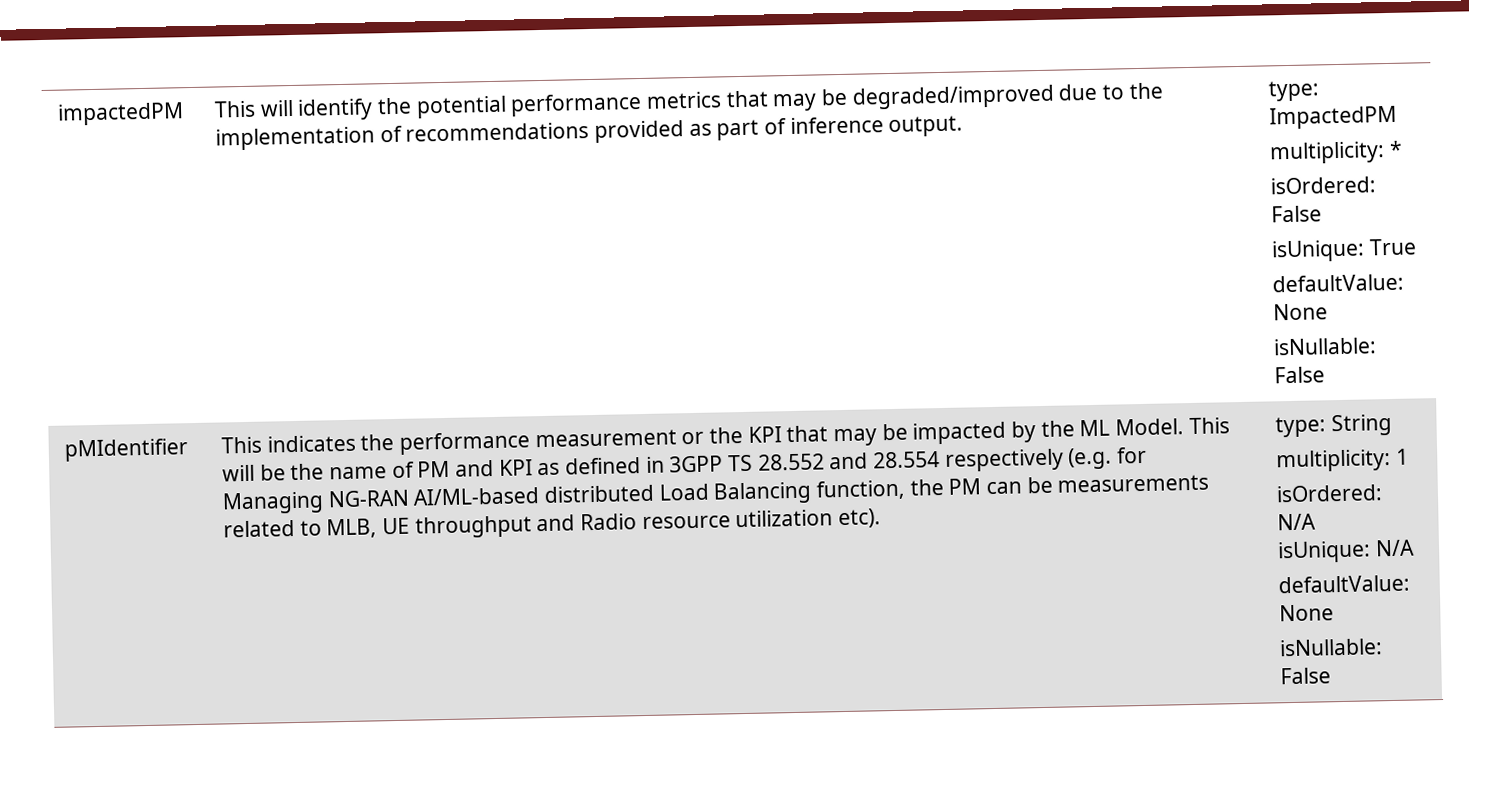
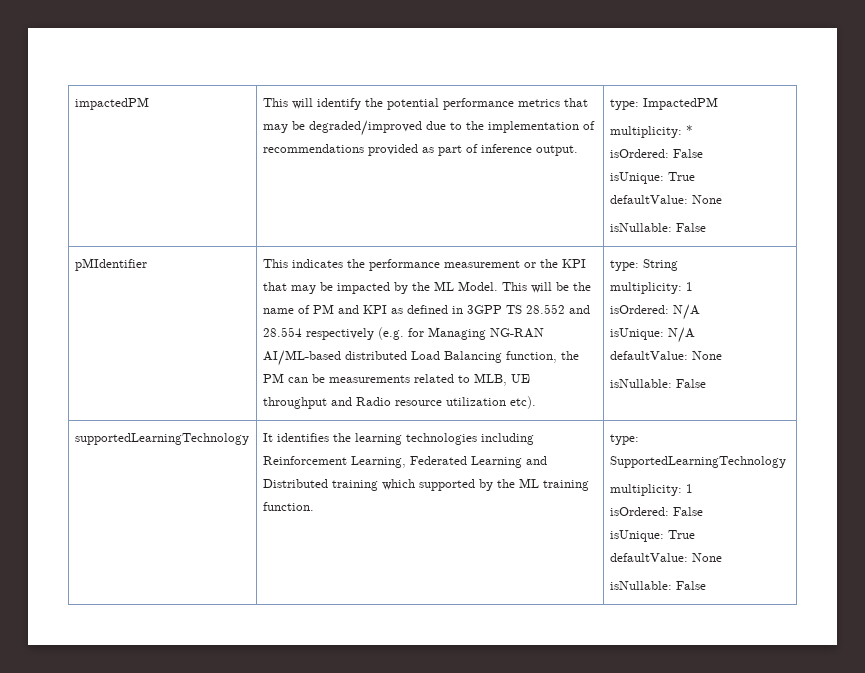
(1331, 676) none -> [74,433,249,445] [262,433,534,445] [262,456,547,468] [262,478,589,491] [262,502,314,511] [609,434,639,445] [609,456,786,468] [609,484,693,496] [609,507,703,516] [609,530,695,542] [609,553,722,562] [609,581,706,590] // supportedLearningTechnology | It identifies the learning technologies including Reinforcement Learning, Federated Learning and Distributed training which supported by the ML training function. | type: SupportedLearningTechnology // multiplicity: 1 // isOrdered: False // isUnique: True // defaultValue: None // isNullable: False

